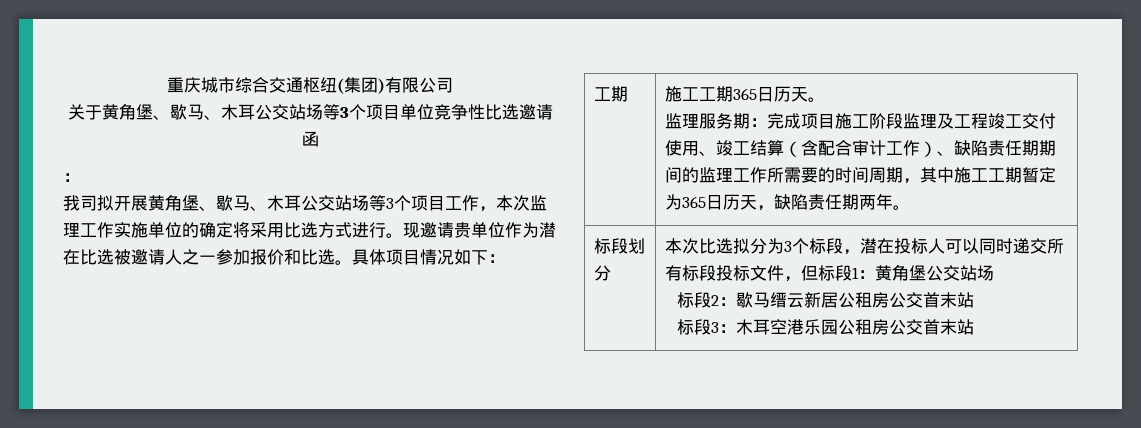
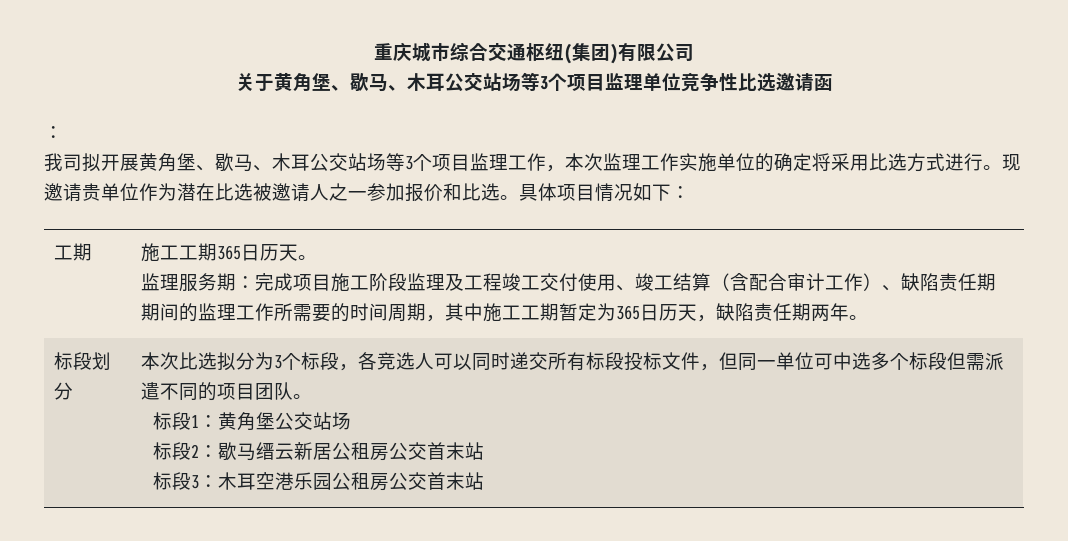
(400, 112) none -> [604,73,643,91] 监理
(445, 203) none -> [470,153,508,171] 监理
[859,238,928,254] 潜在投标 -> [358,352,416,370] 各竞选
(818, 273) none -> [738,352,1005,371] [141,382,313,401] 同一单位可中选多个标段但需派遣不同的项目团队。 //

